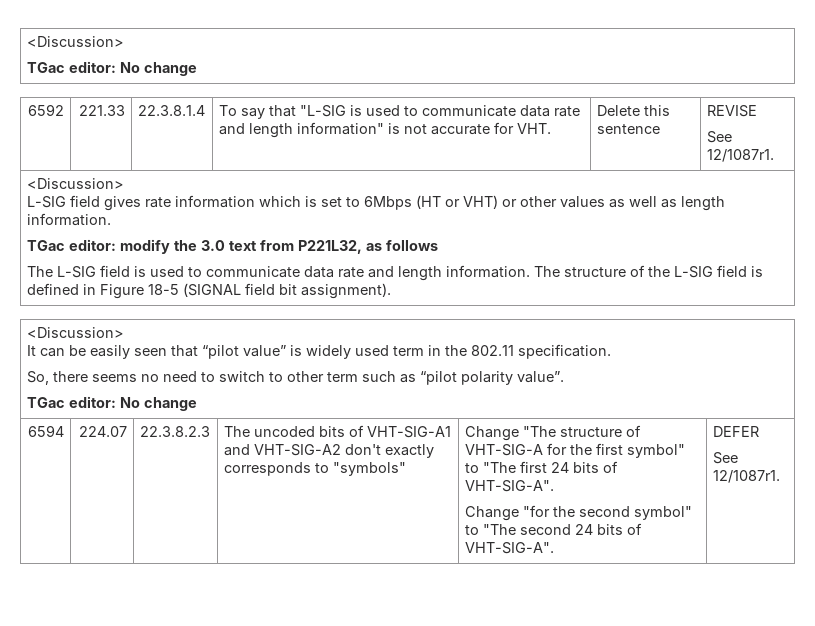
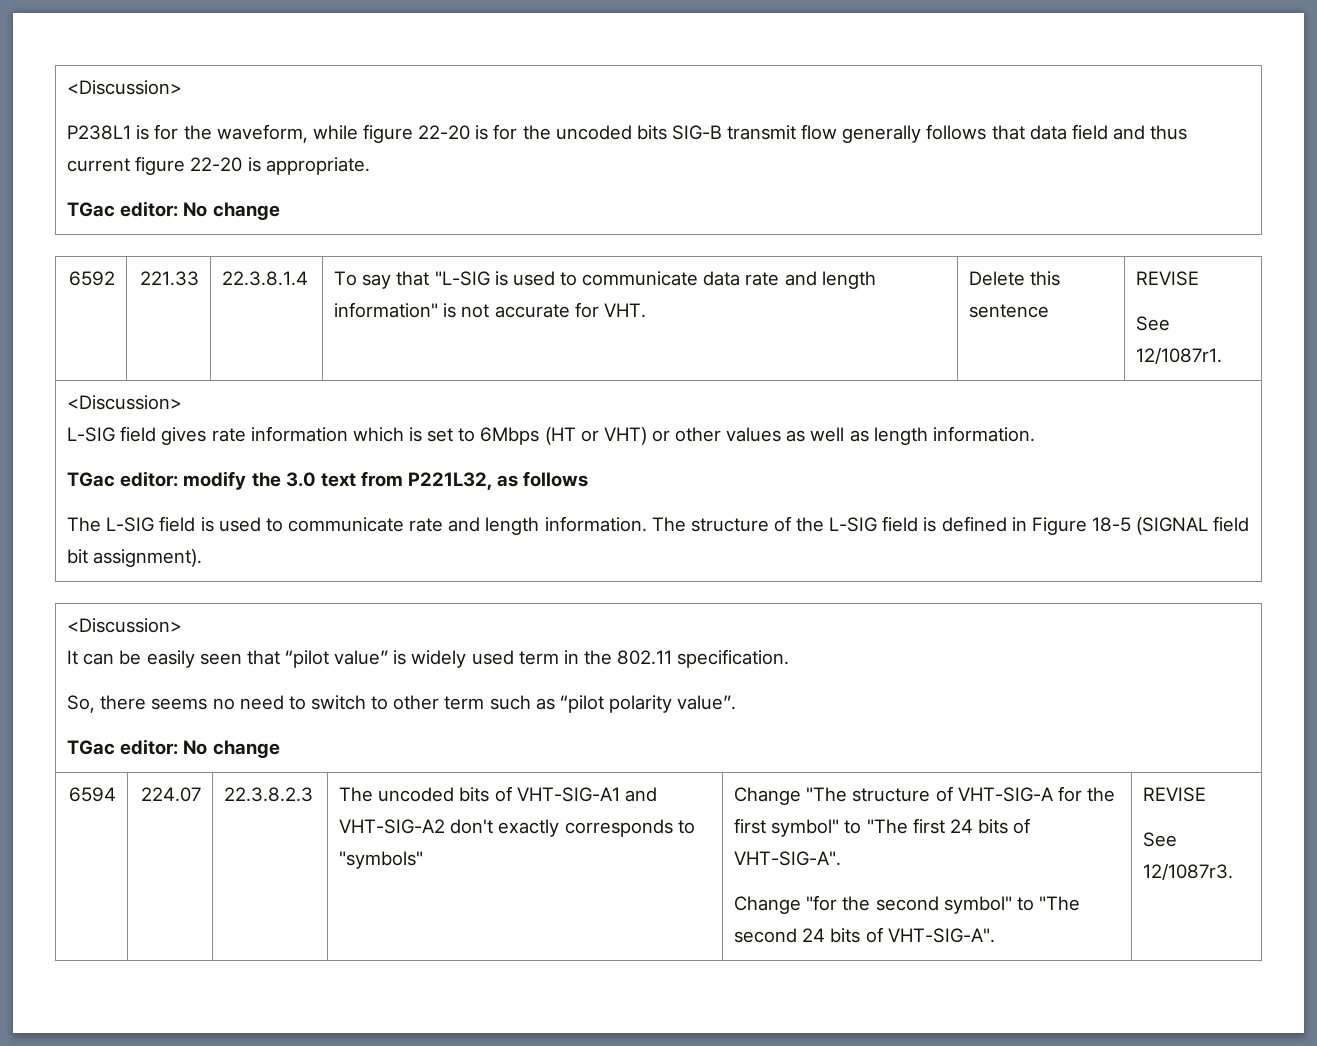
[26,36,124,47] <Discussion> -> [67,80,183,95] [67,124,1188,143] [67,156,370,175] <Discussion> // P238L1 is for the waveform, while figure 22-20 is for the uncoded bits SIG-B transmit flow generally follows that data field and thus current figure 22-20 is appropriate.
[303,266,334,278] data -> (405, 524) none
[712,426,759,437] [712,452,738,464] [712,470,780,483] DEFER // See 12/1087r1. -> [1143,787,1207,802] [1143,832,1178,847] [1143,863,1234,881] REVISE // See 12/1087r3.

